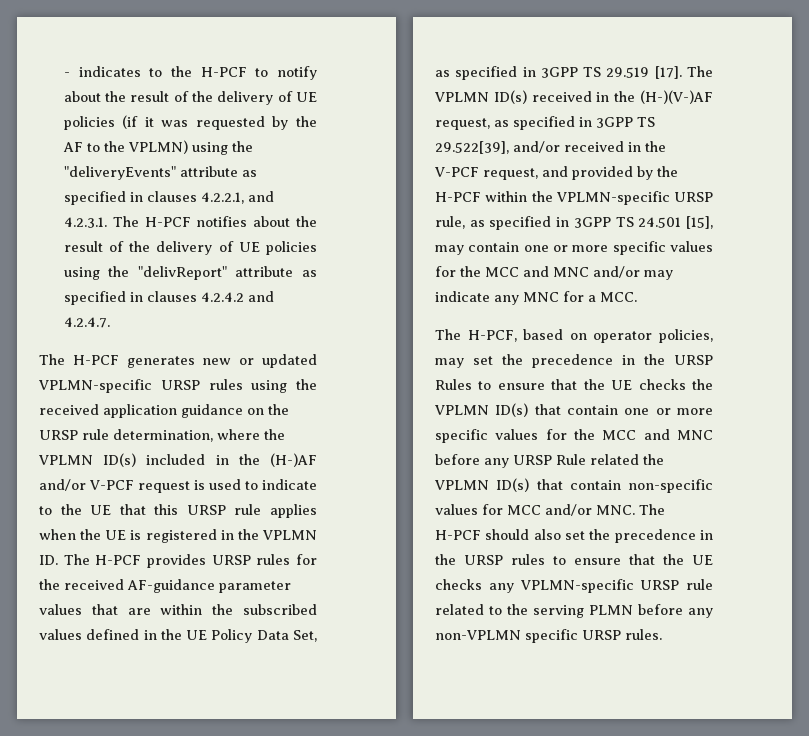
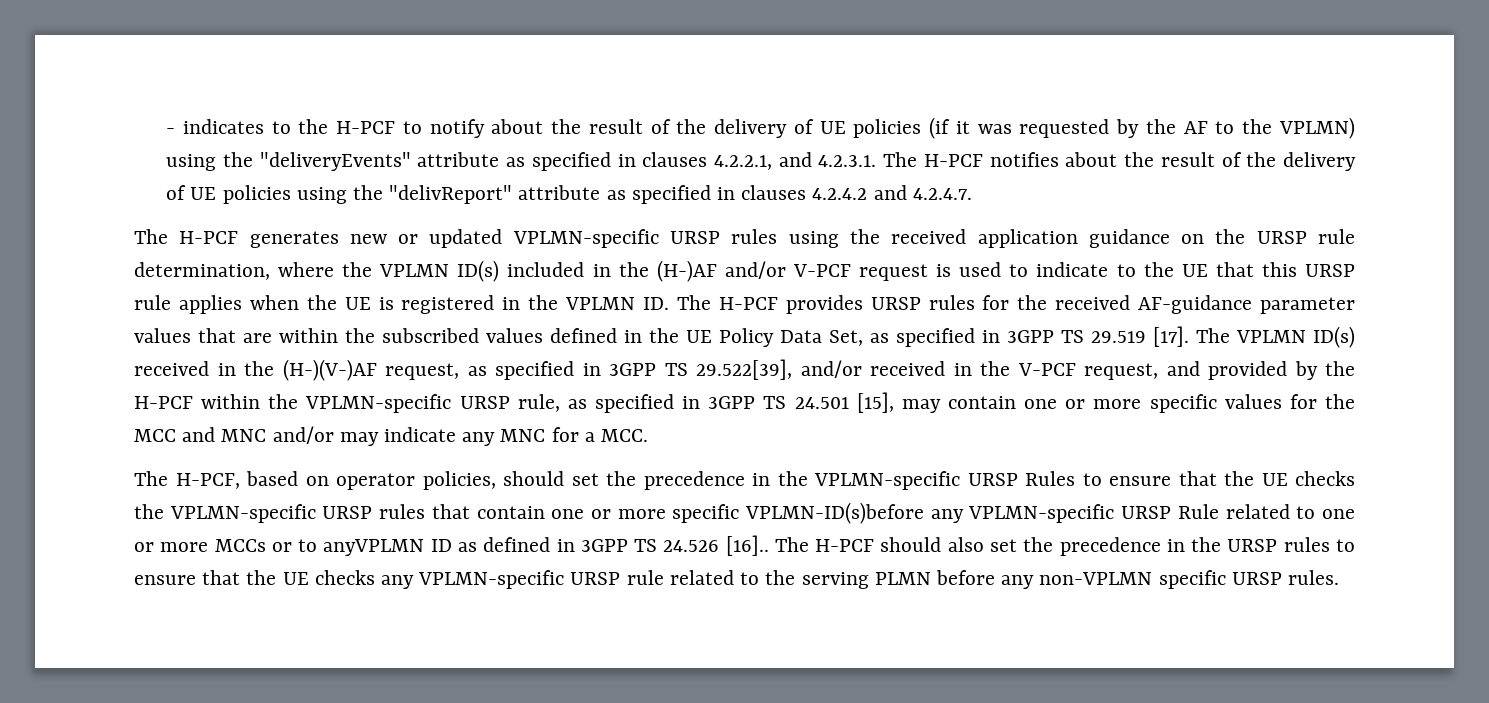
[435,354,665,368] may set the precedence in the -> [503,471,960,490] should set the precedence in the VPLMN-specific
[434,403,529,417] VPLMN ID(s) -> [169,504,426,523] VPLMN-specific URSP rules
[495,429,713,440] [435,454,664,468] [434,478,713,493] [435,504,635,516] values for the MCC and MNC before any URSP Rule related the VPLMN ID(s) that contain non-specific values for MCC and/or MNC. -> [745,502,1356,524] [134,535,769,556] VPLMN-ID(s)before any VPLMN-specific URSP Rule related to one or more MCCs or to anyVPLMN ID as defined in 3GPP TS 24.526 [16]..

